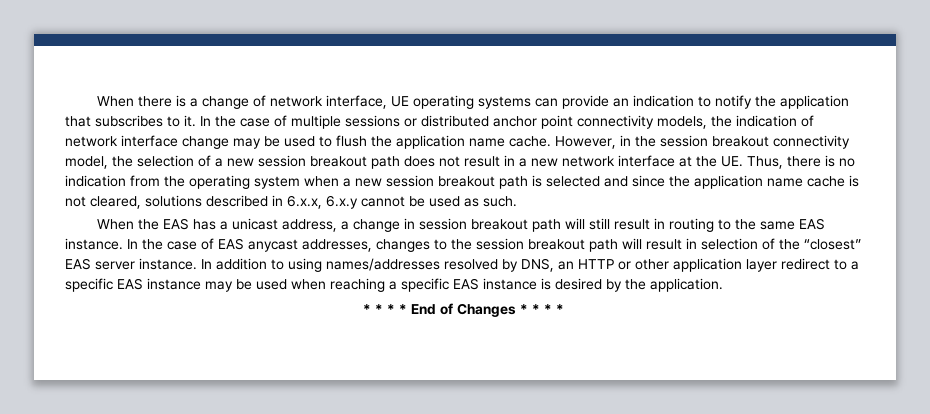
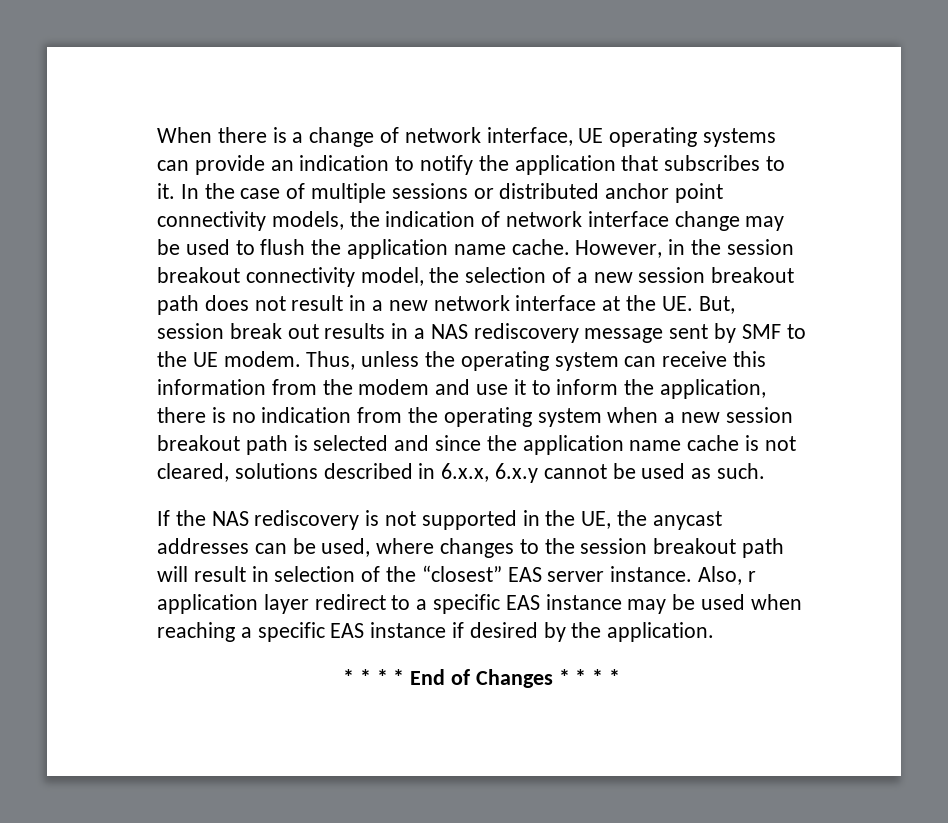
[747,156,783,169] Thus, -> [698,296,735,314] [157,323,806,343] [157,351,767,371] [157,379,767,399] But, session break out results in a NAS rediscovery message sent by SMF to the UE modem. Thus, unless the operating system can receive this information from the modem and use it to inform the application,
[97,218,826,232] [65,238,372,252] When the EAS has a unicast address, a change in session breakout path will still result in routing to the same EAS instance. In the case of EAS anycast addresses, -> [157,510,722,530] [157,538,435,557] If the NAS rediscovery is not supported in the UE, the anycast addresses can be used, where
[201,258,669,272] In addition to using names/addresses resolved by DNS, an HTTP or other -> [698,566,756,585] Also, r
[541,278,551,290] is -> [452,622,465,638] if

